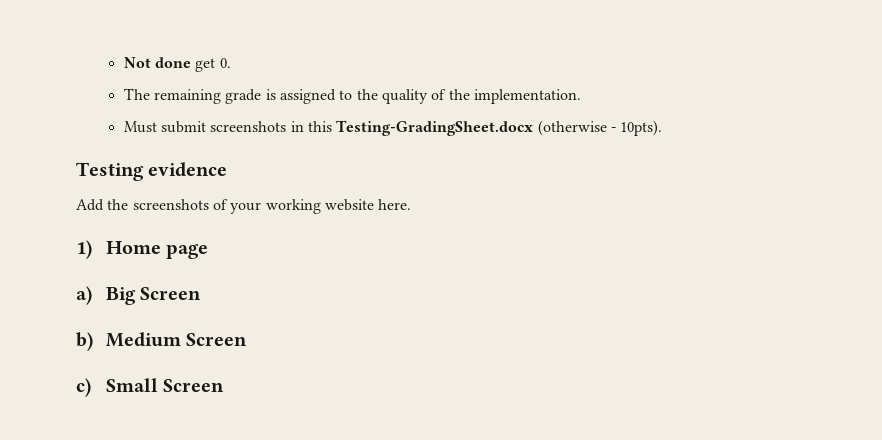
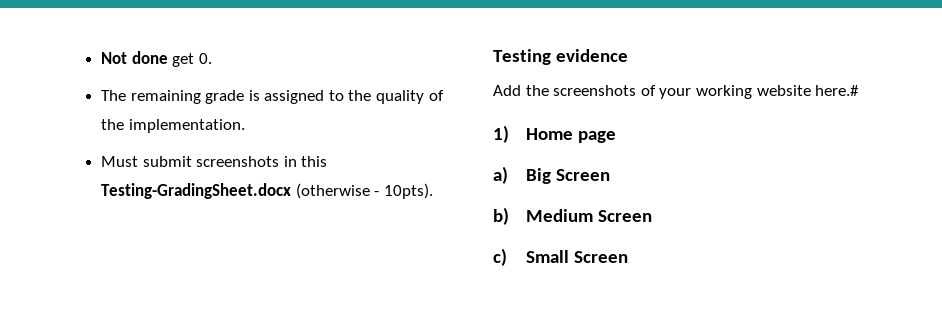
[378,199,412,210] here. -> [815,85,860,96] here.#

